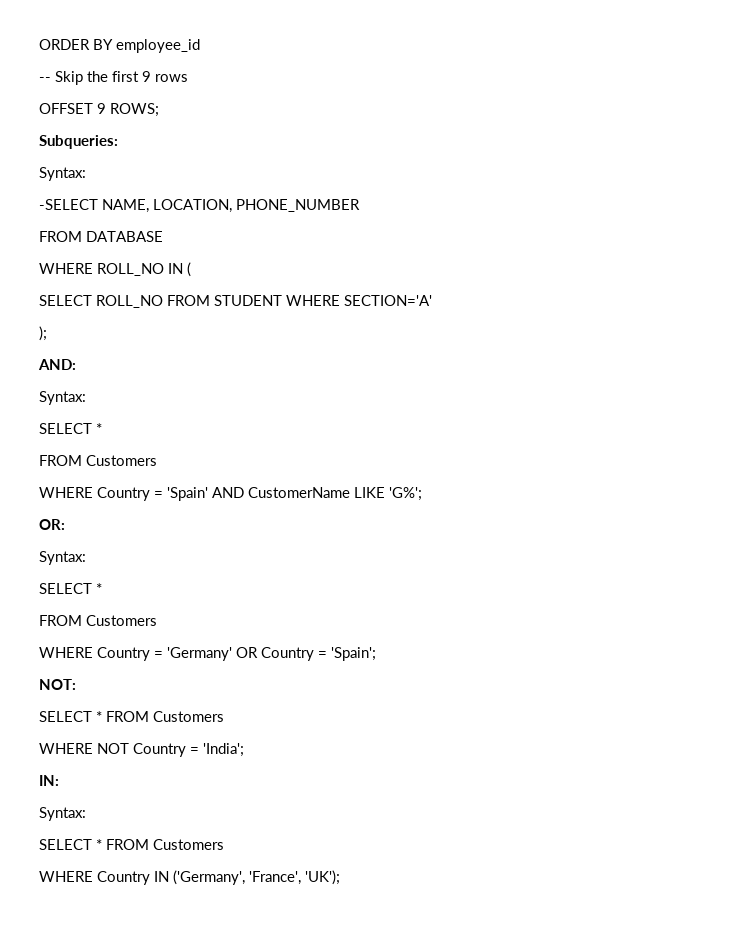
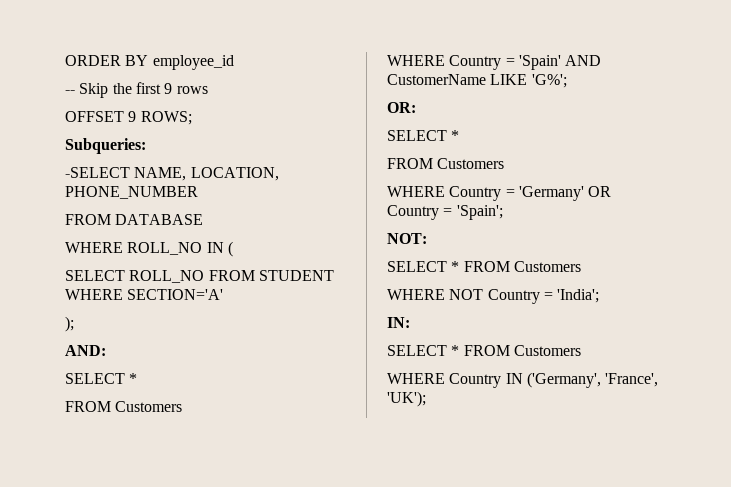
[39,167,86,181] // Syntax: -> (146, 146) none
[39,391,86,405] // Syntax: -> (106, 350) none
[39,551,86,565] // Syntax: -> (416, 107) none
[39,807,86,821] // Syntax: -> (410, 322) none

